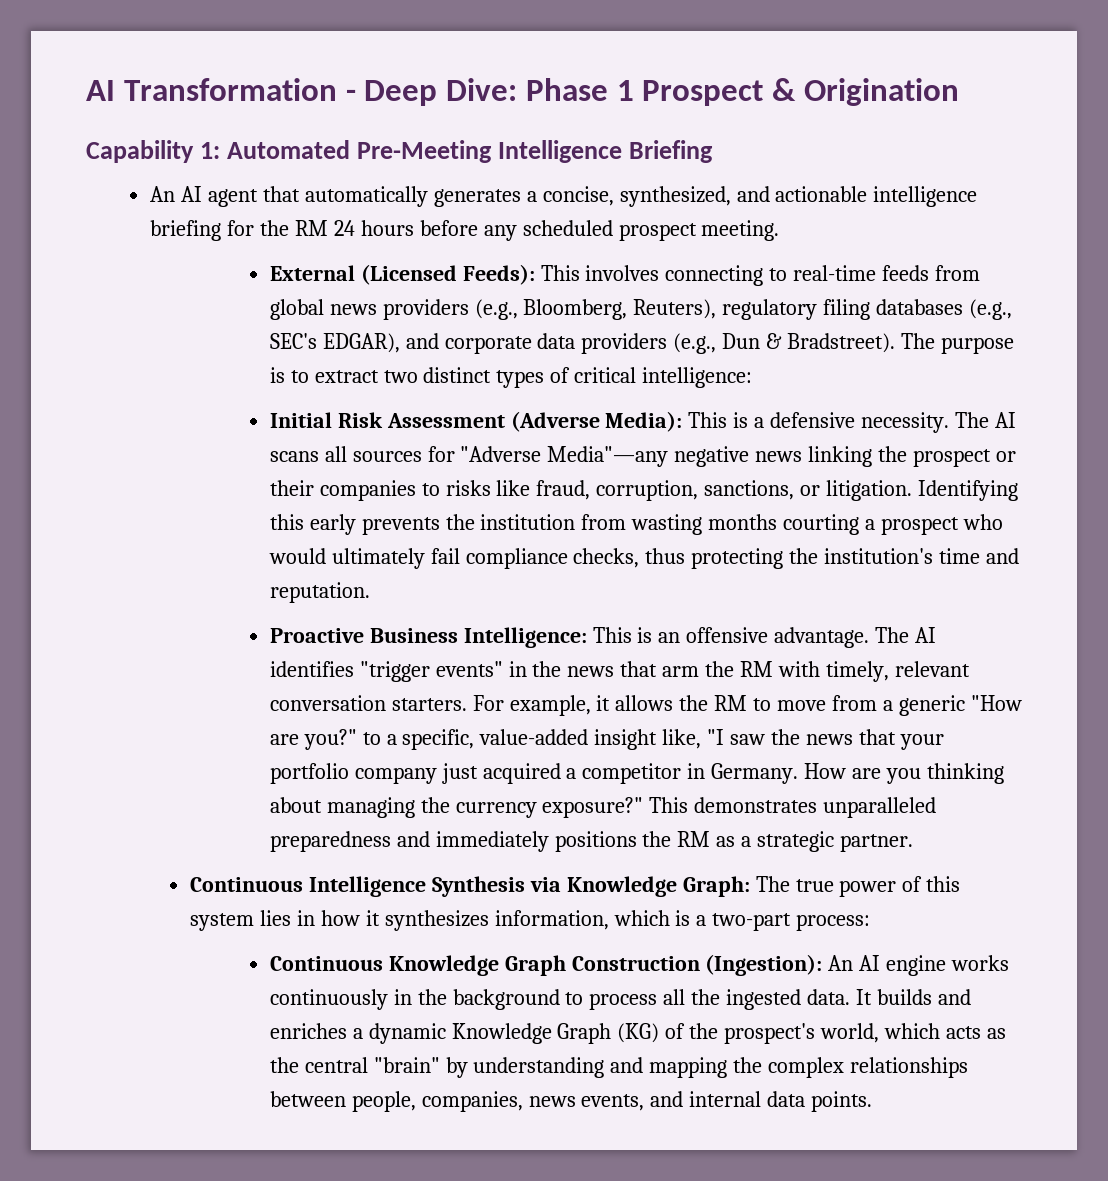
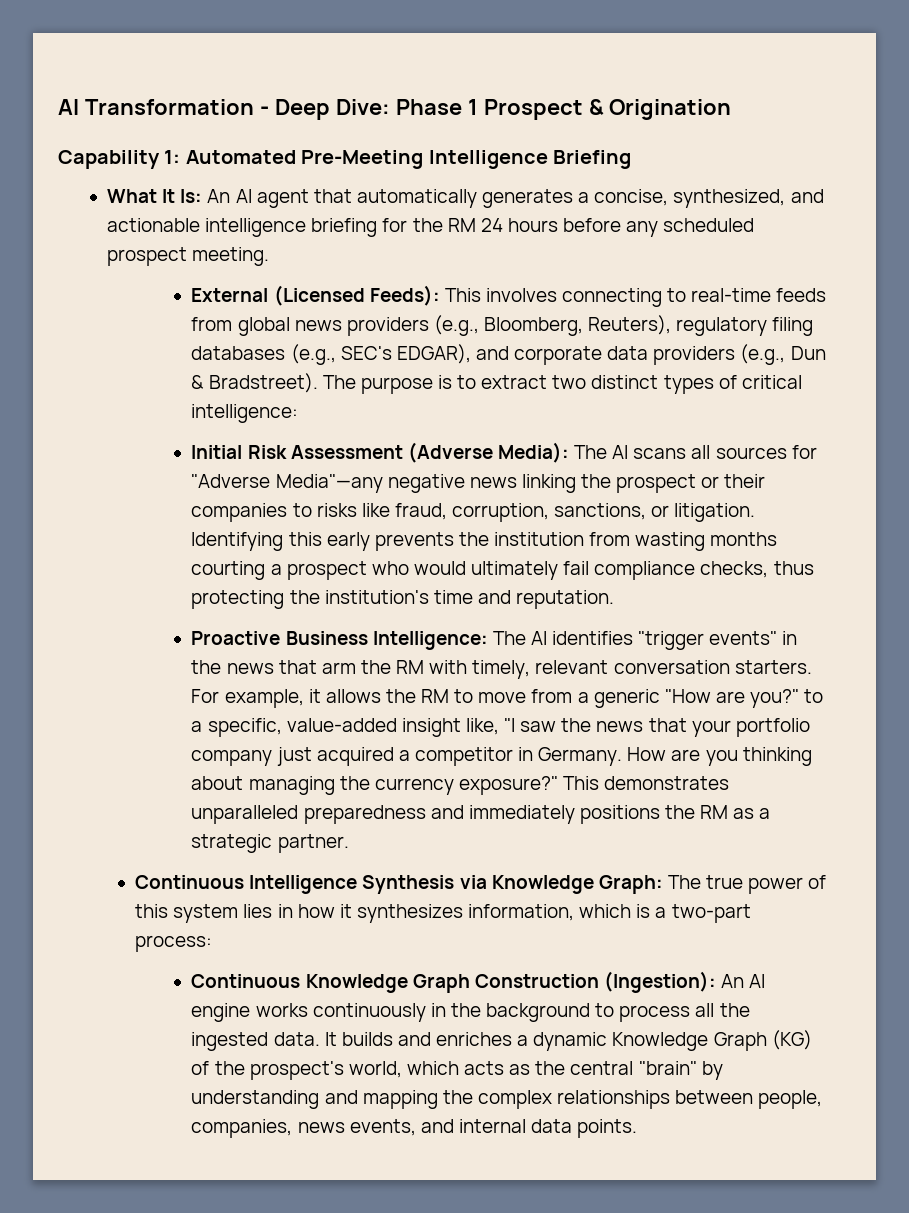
(714, 151) none -> [107,189,203,203] What It Is:
[688,412,950,433] This is a defensive necessity. -> (569, 452) none
[592,627,870,648] This is an offensive advantage. -> (488, 640) none

